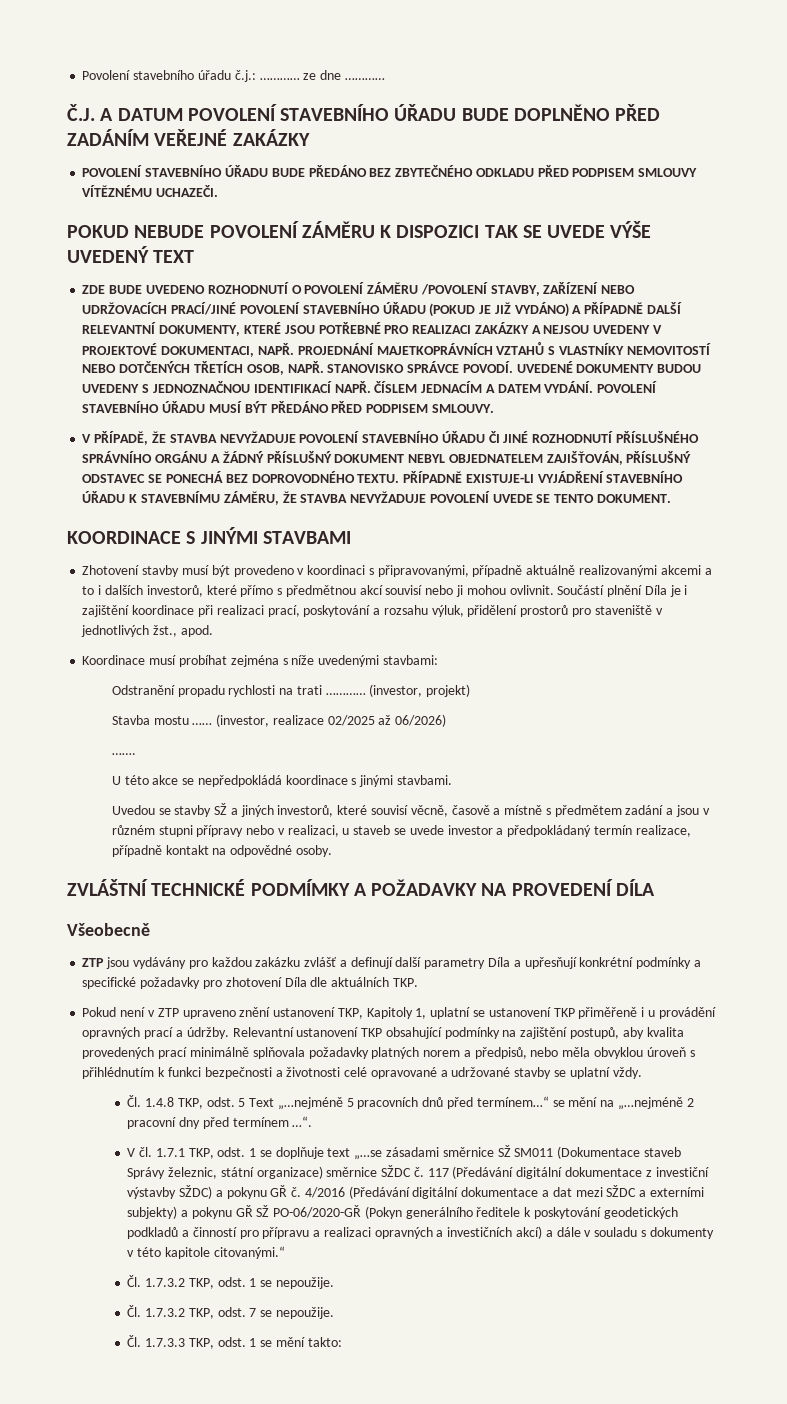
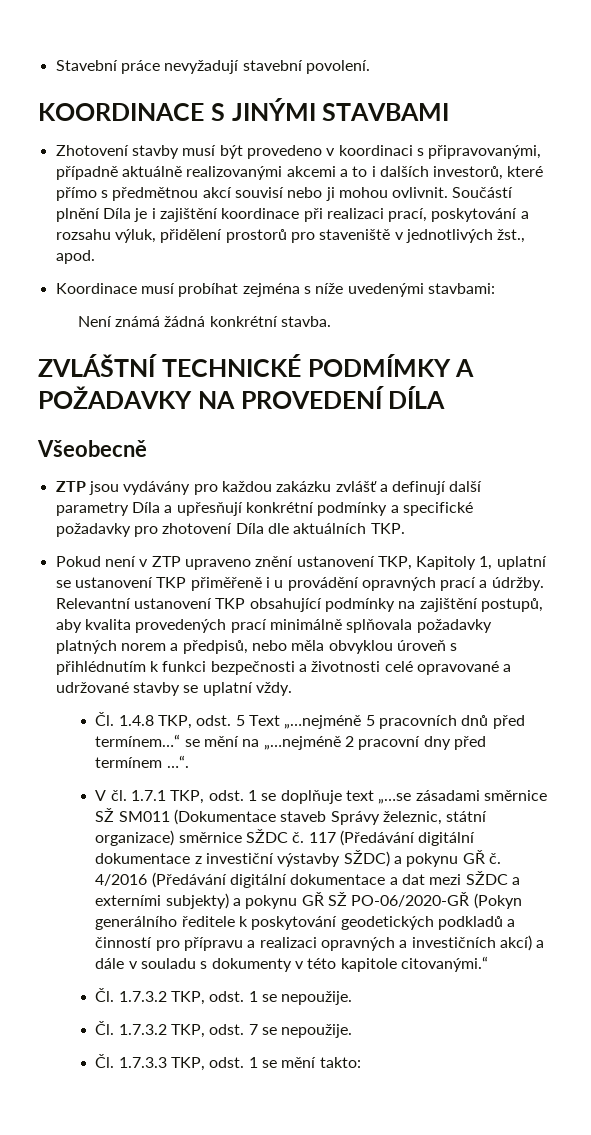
[82,70,385,82] [67,104,661,121] [67,129,310,146] [82,165,698,177] [82,185,219,197] [67,221,652,238] [67,246,195,263] [82,282,636,296] [82,302,682,317] [82,322,662,336] [82,341,711,357] [82,361,702,375] [82,381,658,393] [82,401,494,413] [82,431,699,445] [82,451,692,465] [82,471,684,483] [82,491,671,505] Povolení stavebního úřadu č.j.: ………… ze dne ………… // Č.J. A DATUM POVOLENÍ STAVEBNÍHO ÚŘADU BUDE DOPLNĚNO PŘED ZADÁNÍM VEŘEJNÉ ZAKÁZKY // POVOLENÍ STAVEBNÍHO ÚŘADU BUDE PŘEDÁNO BEZ ZBYTEČNÉHO ODKLADU PŘED PODPISEM SMLOUVY VÍTĚZNÉMU UCHAZEČI. // POKUD NEBUDE POVOLENÍ ZÁMĚRU K DISPOZICI TAK SE UVEDE VÝŠE UVEDENÝ TEXT // ZDE BUDE UVEDENO ROZHODNUTÍ O POVOLENÍ ZÁMĚRU /POVOLENÍ STAVBY, ZAŘÍZENÍ NEBO UDRŽOVACÍCH PRACÍ/JINÉ POVOLENÍ STAVEBNÍHO ÚŘADU (POKUD JE JIŽ VYDÁNO) A PŘÍPADNĚ DALŠÍ RELEVANTNÍ DOKUMENTY, KTERÉ JSOU POTŘEBNÉ PRO REALIZACI ZAKÁZKY A NEJSOU UVEDENY V PROJEKTOVÉ DOKUMENTACI, NAPŘ. PROJEDNÁNÍ MAJETKOPRÁVNÍCH VZTAHŮ S VLASTNÍKY NEMOVITOSTÍ NEBO DOTČENÝCH TŘETÍCH OSOB, NAPŘ. STANOVISKO SPRÁVCE POVODÍ. UVEDENÉ DOKUMENTY BUDOU UVEDENY S JEDNOZNAČNOU IDENTIFIKACÍ NAPŘ. ČÍSLEM JEDNACÍM A DATEM VYDÁNÍ. POVOLENÍ STAVEBNÍHO ÚŘADU MUSÍ BÝT PŘEDÁNO PŘED PODPISEM SMLOUVY. // V PŘÍPADĚ, ŽE STAVBA NEVYŽADUJE POVOLENÍ STAVEBNÍHO ÚŘADU ČI JINÉ ROZHODNUTÍ PŘÍSLUŠNÉHO SPRÁVNÍHO ORGÁNU A ŽÁDNÝ PŘÍSLUŠNÝ DOKUMENT NEBYL OBJEDNATELEM ZAJIŠŤOVÁN, PŘÍSLUŠNÝ ODSTAVEC SE PONECHÁ BEZ DOPROVODNÉHO TEXTU. PŘÍPADNĚ EXISTUJE-LI VYJÁDŘENÍ STAVEBNÍHO ÚŘADU K STAVEBNÍMU ZÁMĚRU, ŽE STAVBA NEVYŽADUJE POVOLENÍ UVEDE SE TENTO DOKUMENT. -> [55,60,370,74] Stavební práce nevyžadují stavební povolení.
[111,684,471,697] [111,714,447,727] [111,753,136,755] [111,775,453,787] [111,803,710,817] [111,825,691,837] [111,845,332,857] Odstranění propadu rychlosti na trati ………… (investor, projekt) // Stavba mostu …… (investor, realizace 02/2025 až 06/2026) // ……. // U této akce se nepředpokládá koordinace s jinými stavbami. // Uvedou se stavby SŽ a jiných investorů, které souvisí věcně, časově a místně s předmětem zadání a jsou v různém stupni přípravy nebo v realizaci, u staveb se uvede investor a předpokládaný termín realizace, případně kontakt na odpovědné osoby. -> [77,316,332,327] Není známá žádná konkrétní stavba.

